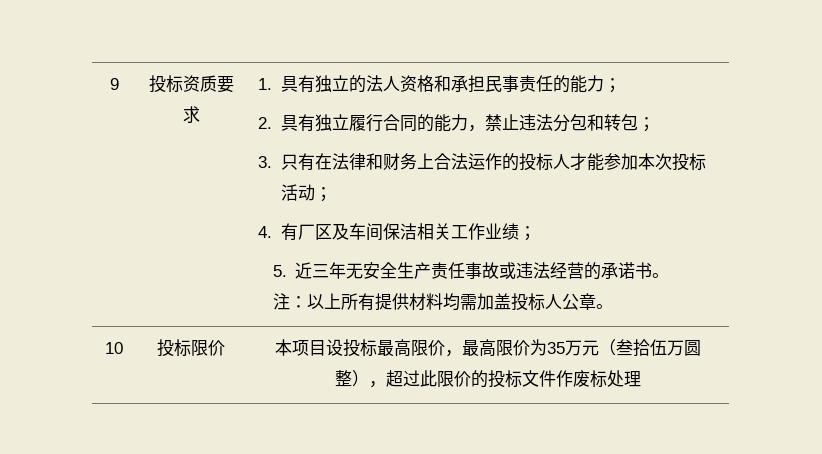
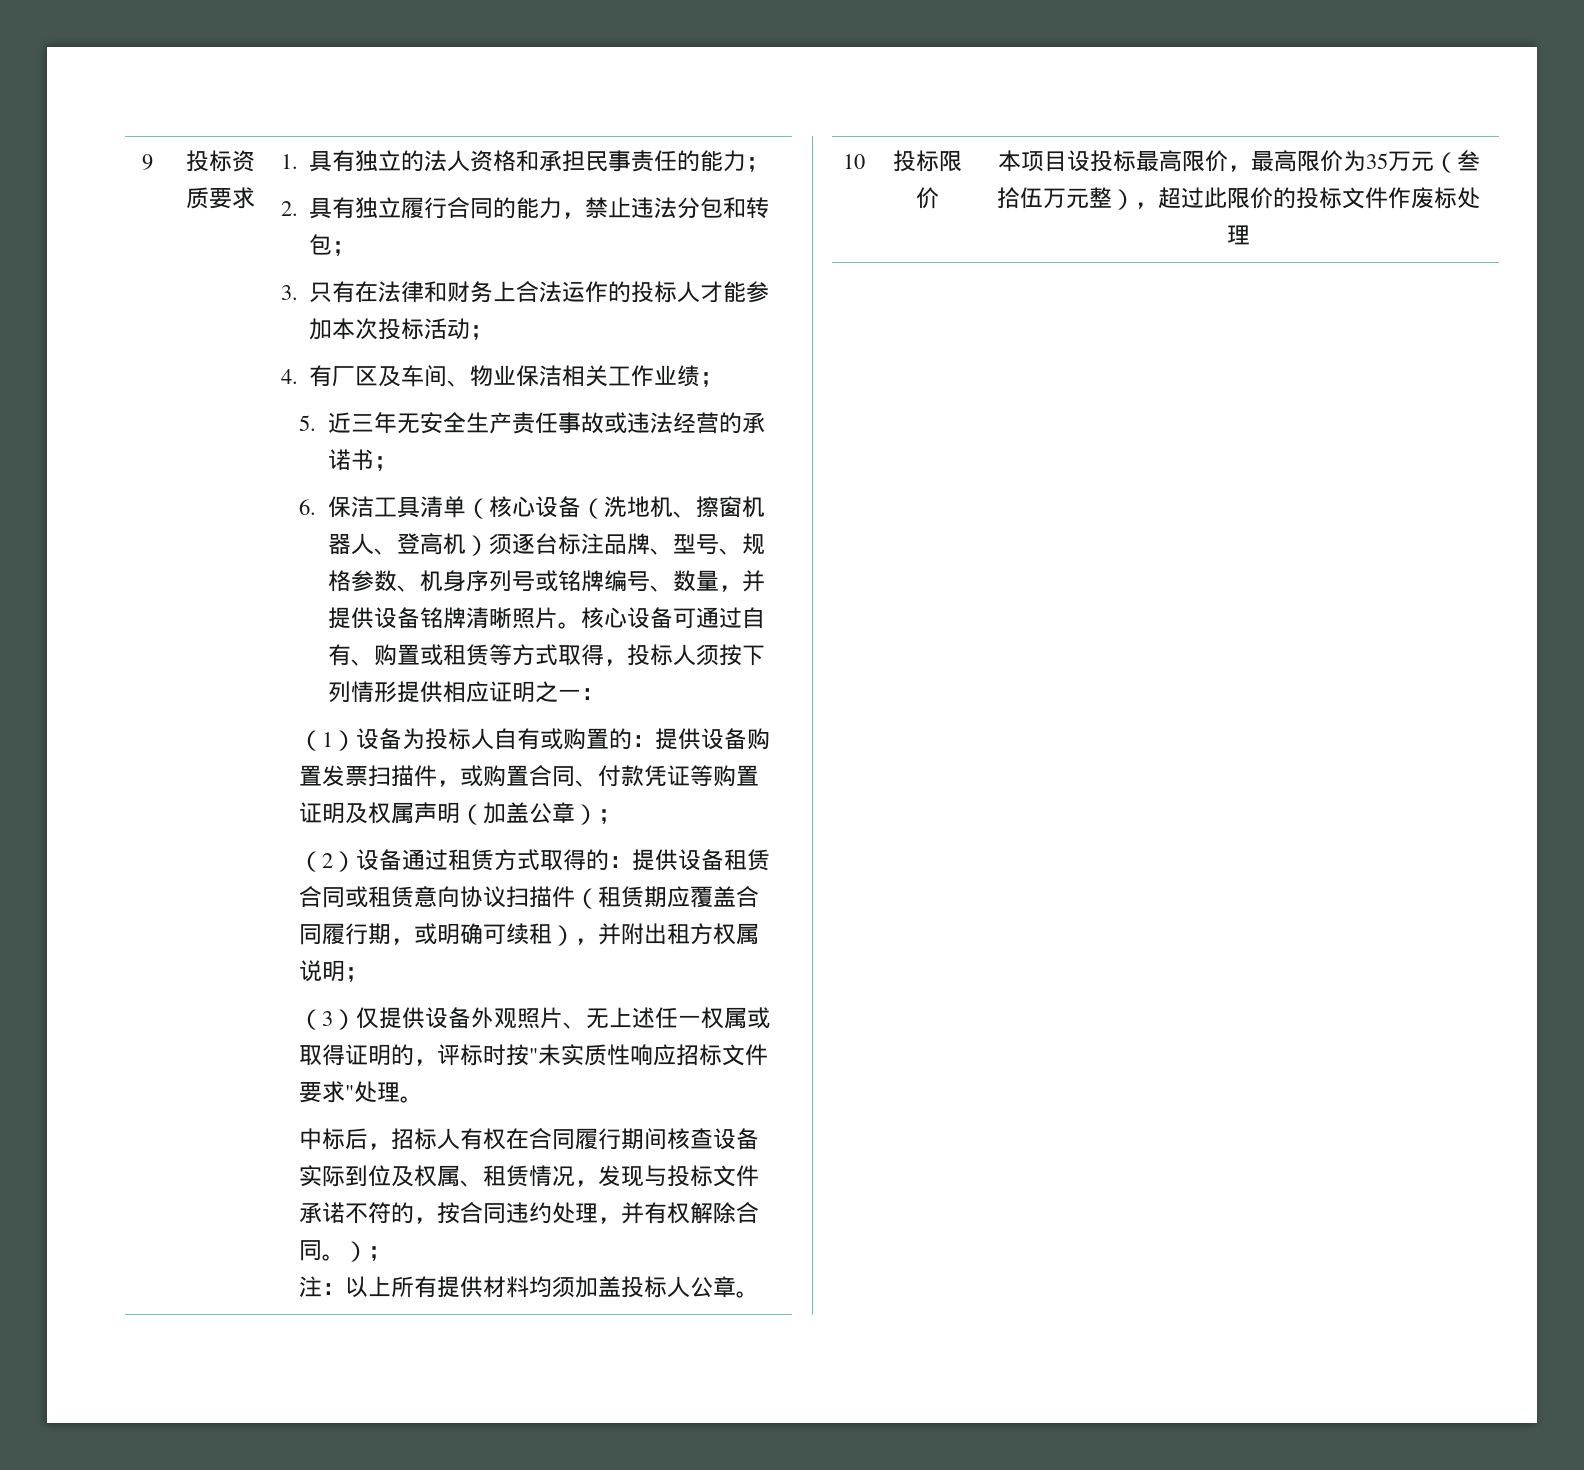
(383, 232) none -> [447,365,517,387] 、物业
[652,273,670,278] 。 -> [373,456,397,471] [299,496,765,519] [327,533,765,556] [327,570,765,592] [327,607,765,629] [327,644,765,666] [327,681,604,703] [299,728,771,751] [299,765,760,787] [299,802,622,825] [299,849,771,872] [299,886,760,909] [299,923,760,946] [299,960,369,982] [299,1007,771,1030] [299,1044,769,1066] [299,1081,424,1103] [299,1128,760,1150] [299,1165,760,1187] [299,1202,760,1224] [299,1240,392,1262] ； // 6.保洁工具清单（核心设备（洗地机、擦窗机器人、登高机）须逐台标注品牌、型号、规格参数、机身序列号或铭牌编号、数量，并提供设备铭牌清晰照片。核心设备可通过自有、购置或租赁等方式取得，投标人须按下列情形提供相应证明之一： // （1）设备为投标人自有或购置的：提供设备购置发票扫描件，或购置合同、付款凭证等购置证明及权属声明（加盖公章）； // （2）设备通过租赁方式取得的：提供设备租赁合同或租赁意向协议扫描件（租赁期应覆盖合同履行期，或明确可续租），并附出租方权属说明； // （3）仅提供设备外观照片、无上述任一权属或取得证明的，评标时按"未实质性响应招标文件要求"处理。 // 中标后，招标人有权在合同履行期间核查设备实际到位及权属、租赁情况，发现与投标文件承诺不符的，按合同违约处理，并有权解除合同。）；
[459,293,477,310] 需 -> [552,1276,576,1298] 须
[683,340,701,356] 圆 -> [1066,188,1089,209] 元

